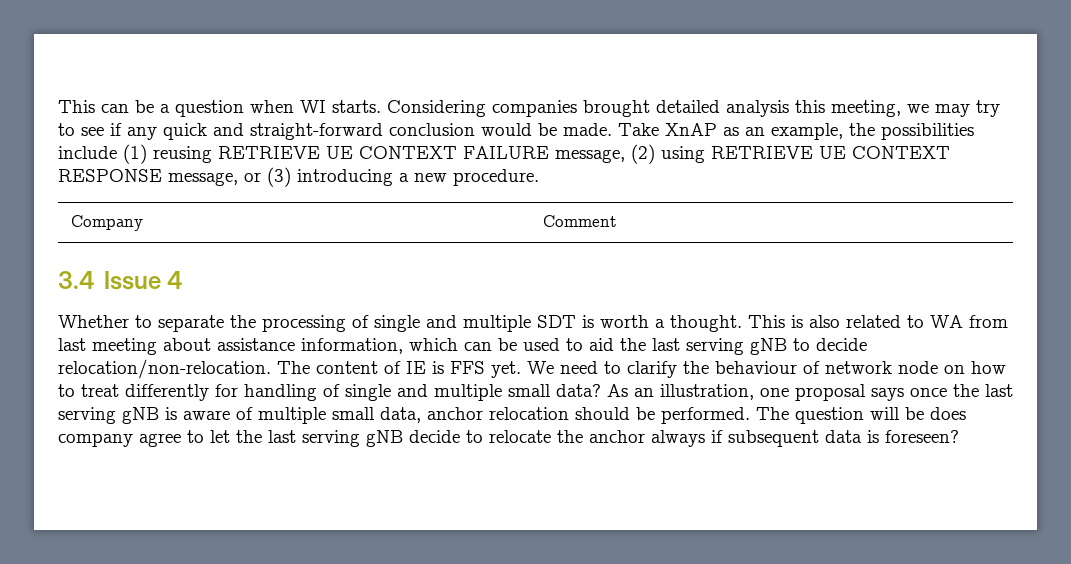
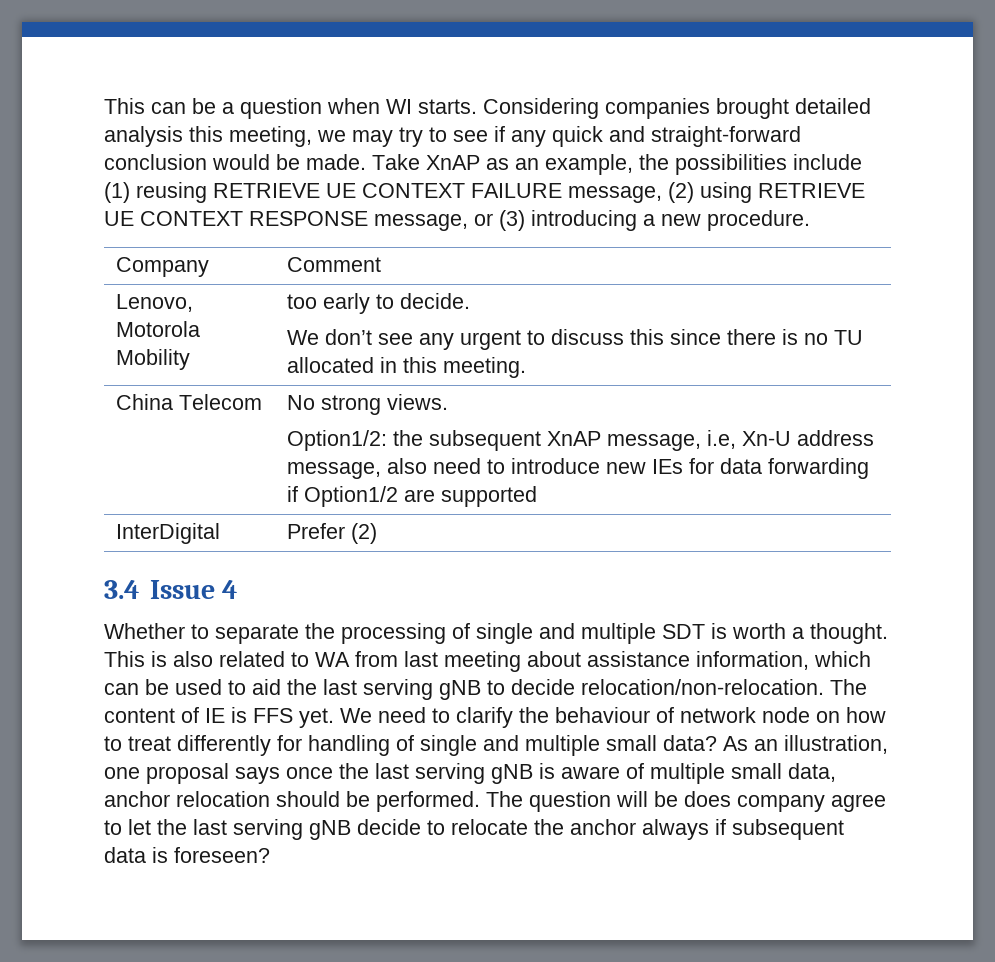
(617, 221) none -> [115,294,193,312] [115,321,200,337] [115,349,190,370] [286,293,470,314] [286,329,863,350] [286,357,526,378] [115,394,262,410] [286,394,448,415] [286,430,874,451] [286,458,869,479] [286,486,537,507] [115,523,220,544] [286,523,377,544] // Lenovo, Motorola Mobility | too early to decide. // We don’t see any urgent to discuss this since there is no TU allocated in this meeting. // China Telecom | No strong views. // Option1/2: the subsequent XnAP message, i.e, Xn-U address message, also need to introduce new IEs for data forwarding if Option1/2 are supported // InterDigital | Prefer (2)

